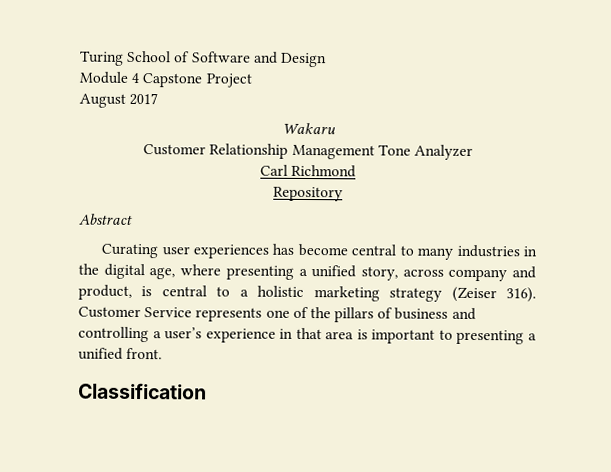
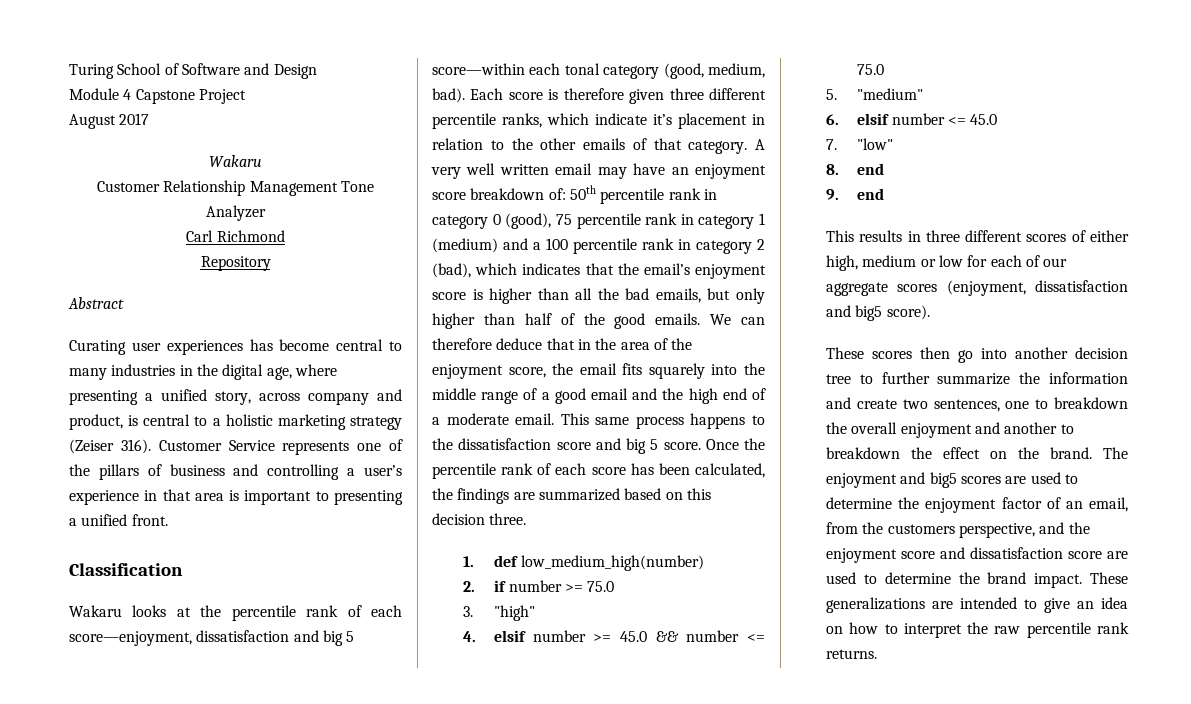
(207, 391) none -> [69,605,402,621] [69,630,355,646] [432,63,765,79] [432,88,766,104] [432,113,765,129] [432,138,765,154] [431,163,766,179] [432,185,717,204] [432,213,765,229] [432,238,765,254] [432,263,766,279] [432,288,765,304] [432,313,765,329] [432,338,693,350] [432,363,765,379] [432,388,766,404] [432,413,765,429] [432,438,765,454] [432,463,765,479] [432,488,711,504] [432,513,527,525] [463,555,704,571] [463,580,615,592] [463,605,536,621] [463,630,765,642] [857,64,885,75] [826,88,924,100] [826,113,998,125] [826,138,894,150] [826,163,885,175] [826,188,885,200] [826,230,1129,242] [826,255,1068,271] [826,280,1128,296] [826,305,930,321] [826,347,1128,363] [826,372,1128,385] [826,397,1128,412] [826,422,1074,438] [826,447,1128,459] [826,472,1079,488] [826,497,1128,513] [826,522,1090,538] [826,547,1128,563] [826,572,1128,588] [826,597,1128,613] [826,622,1129,638] [826,649,878,659] // Wakaru looks at the percentile rank of each score—enjoyment, dissatisfaction and big 5 score—within each tonal category (good, medium, bad). Each score is therefore given three different percentile ranks, which indicate it’s placement in relation to the other emails of that category. A very well written email may have an enjoyment score breakdown of: 50th percentile rank in category 0 (good), 75 percentile rank in category 1 (medium) and a 100 percentile rank in category 2 (bad), which indicates that the email’s enjoyment score is higher than all the bad emails, but only higher than half of the good emails. We can therefore deduce that in the area of the enjoyment score, the email fits squarely into the middle range of a good email and the high end of a moderate email. This same process happens to the dissatisfaction score and big 5 score. Once the percentile rank of each score has been calculated, the findings are summarized based on this decision three. // 1. def low_medium_high(number) // 2. if number >= 75.0 // 3. "high" // 4. elsif number >= 45.0 && number <= 75.0 // 5. "medium" // 6. elsif number <= 45.0 // 7. "low" // 8. end // 9. end // This results in three different scores of either high, medium or low for each of our aggregate scores (enjoyment, dissatisfaction and big5 score). // These scores then go into another decision tree to further summarize the information and create two sentences, one to breakdown the overall enjoyment and another to breakdown the effect on the brand. The enjoyment and big5 scores are used to determine the enjoyment factor of an email, from the customers perspective, and the enjoyment score and dissatisfaction score are used to determine the brand impact. These generalizations are intended to give an idea on how to interpret the raw percentile rank returns.

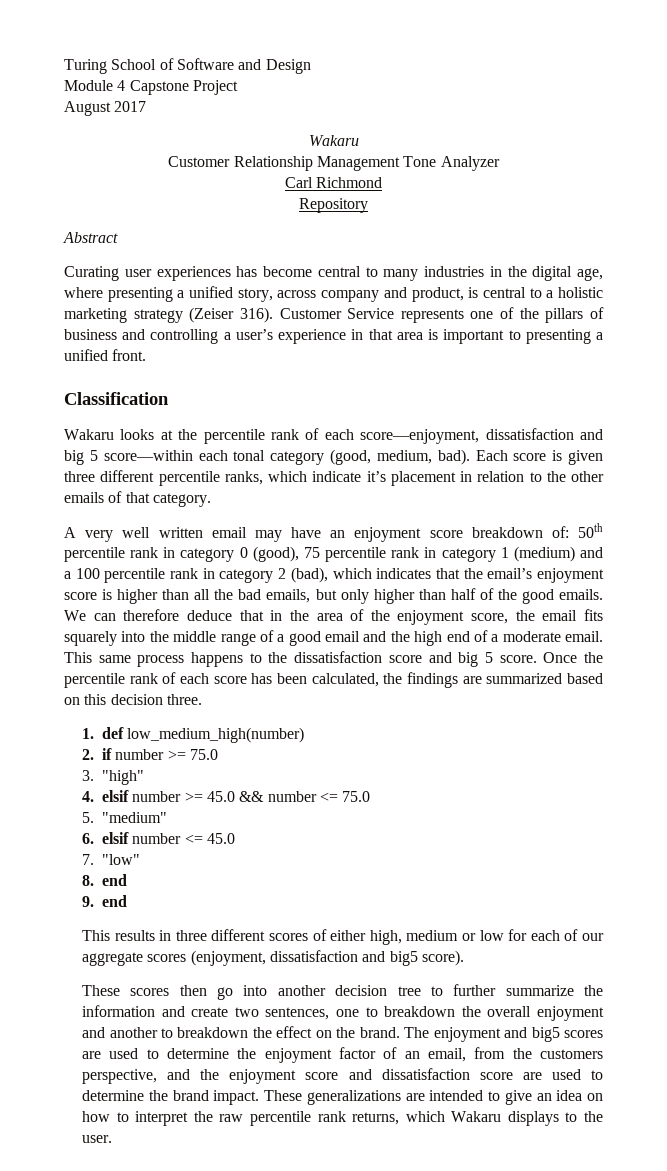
[563,88,624,100] therefore -> (563, 455) none
(748, 147) none -> (211, 500) //
[826,649,878,659] returns. -> [352,1111,603,1126] [82,1135,113,1143] returns, which Wakaru displays to the user.

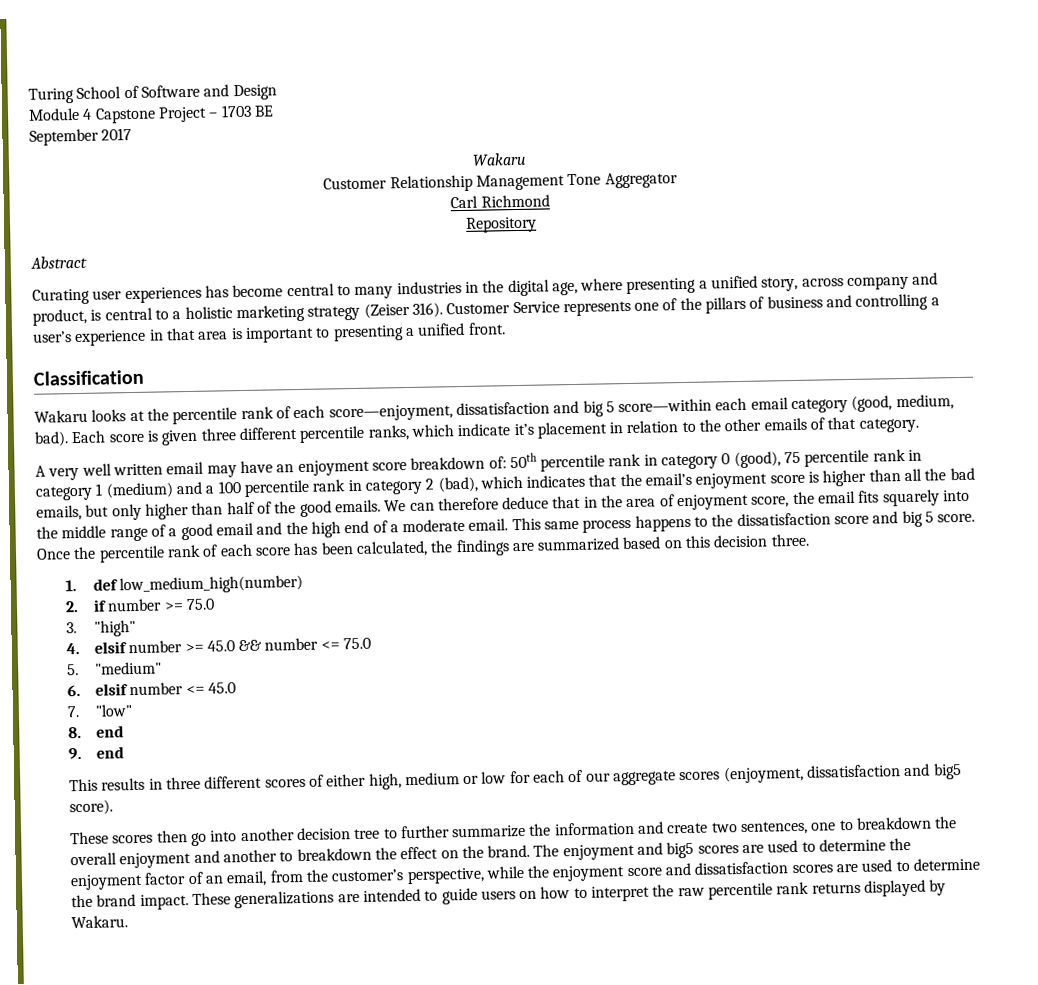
[64,101,111,116] // August -> [209,104,274,118] [29,128,99,146] – 1703 BE // September
[440,156,500,171] Analyzer -> [604,172,678,189] Aggregator
[233,450,266,461] tonal -> [750,397,789,410] email
[370,610,390,621] the -> (675, 500) none
[539,1049,603,1059] [82,1069,191,1084] customers perspective, and -> [331,865,524,885] customer’s perspective, while
[479,1072,513,1080] score -> [791,864,833,874] scores
[504,1090,583,1105] give an idea -> [441,887,516,905] guide users
[352,1111,603,1126] [82,1135,113,1143] returns, which Wakaru displays to the user. -> [811,879,947,897] [70,915,128,929] returns displayed by Wakaru.

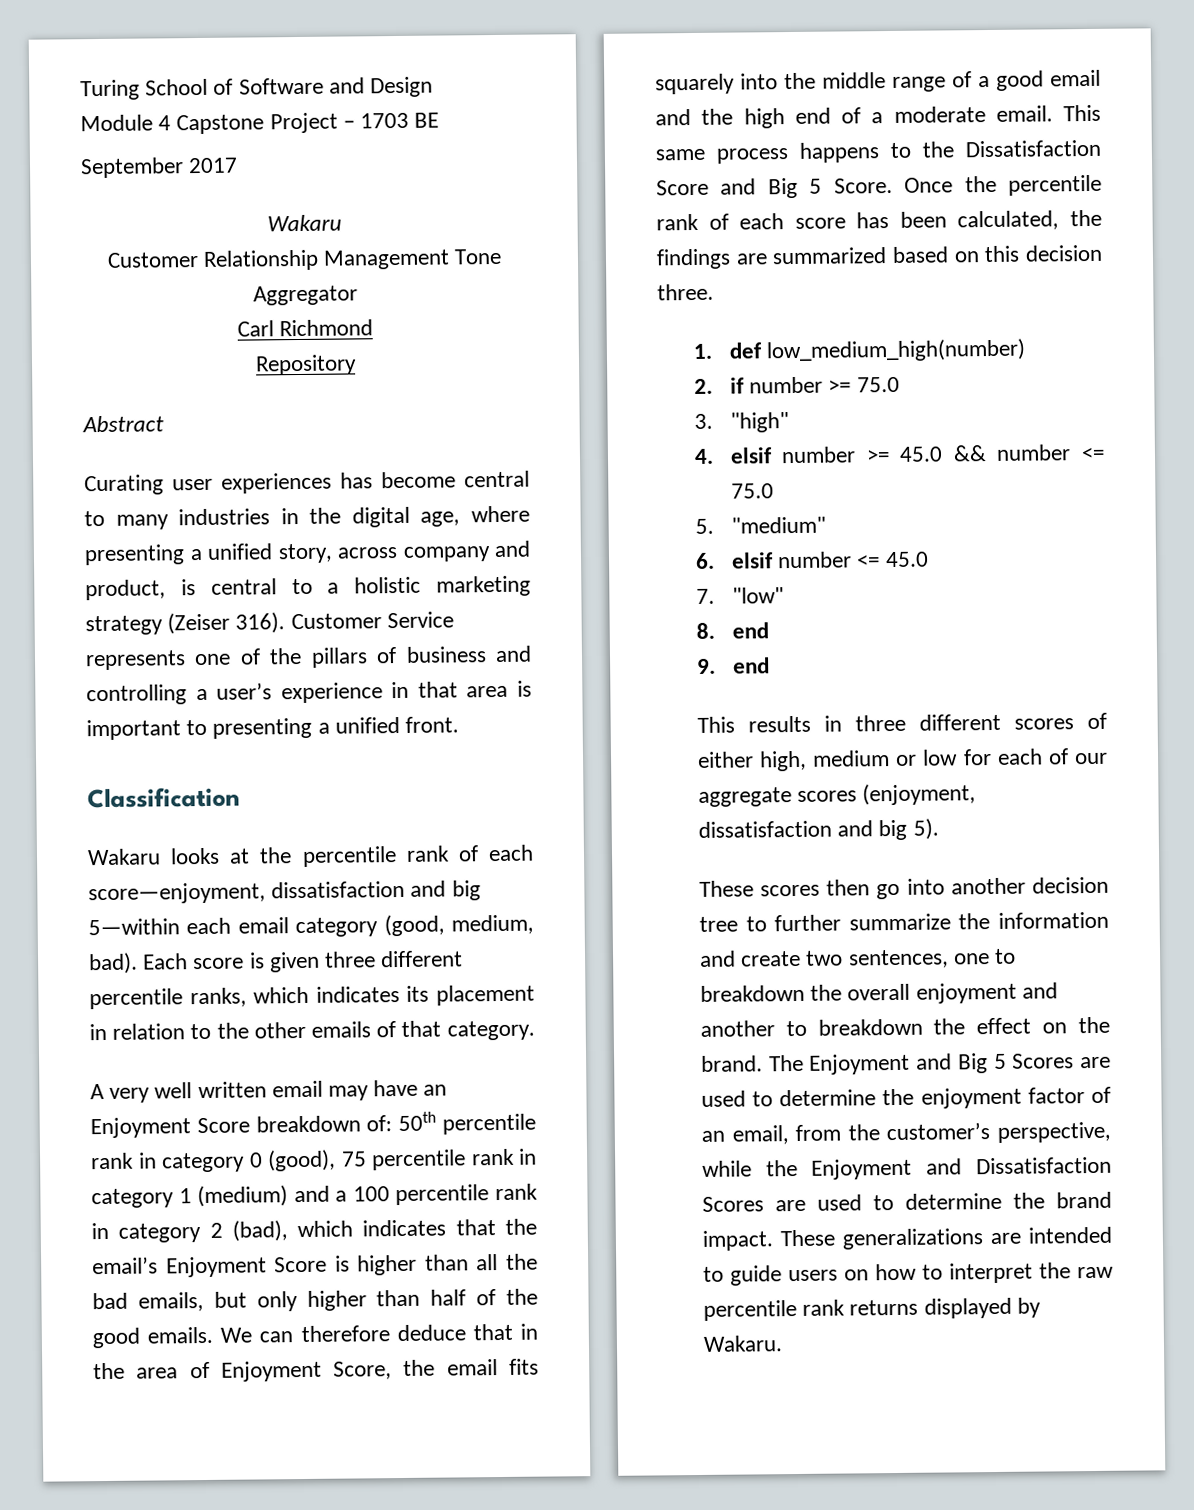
[605,398,713,413] 5 score—within -> [88,918,180,936] 5—within
[457,423,534,437] indicate it’s -> [315,985,430,1003] indicates its
[297,459,407,477] enjoyment score -> [90,1117,250,1139] Enjoyment Score
[695,472,805,489] enjoyment score -> [165,1256,328,1278] Enjoyment Score
[677,493,790,511] enjoyment score, -> [220,1360,393,1382] Enjoyment Score,
[736,510,976,528] dissatisfaction score and big 5 score. -> [965,139,1101,158] [656,177,893,199] Dissatisfaction Score and Big 5 Score.
[932,763,962,780] [68,799,113,816] big5 score). -> [878,818,939,841] big 5).
[562,841,739,861] enjoyment and big5 scores -> [809,1053,1075,1075] Enjoyment and Big 5 Scores
[552,861,833,882] enjoyment score and dissatisfaction scores -> [811,1156,1112,1180] [701,1196,764,1212] Enjoyment and Dissatisfaction Scores

